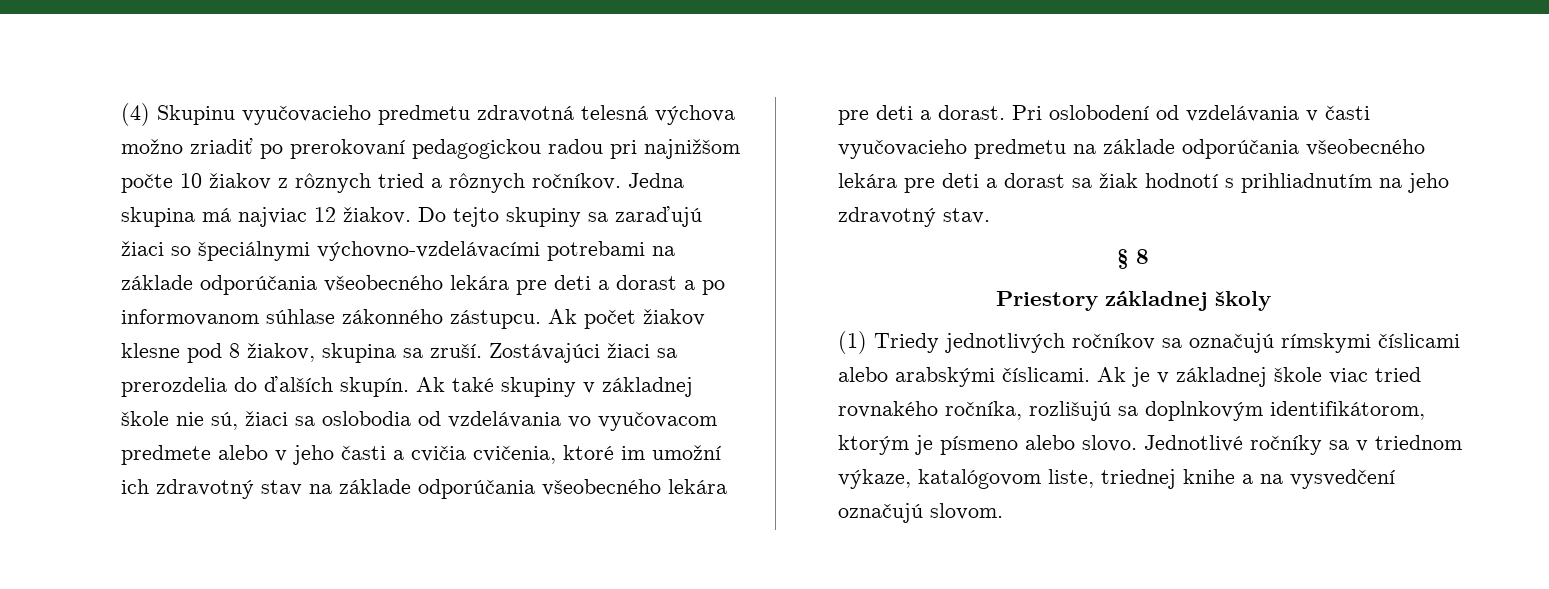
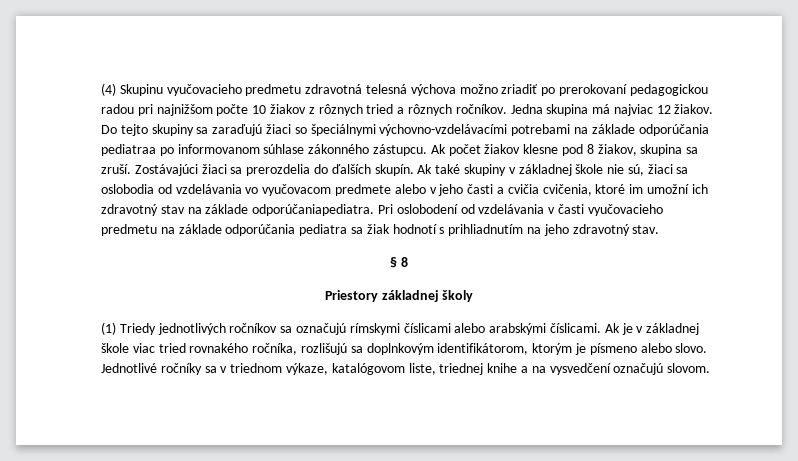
[324,275,696,295] všeobecného lekára pre deti a dorast a -> [101,144,157,156] pediatraa
[418,479,728,499] [838,105,1006,125] odporúčania všeobecného lekára pre deti a dorast. -> [252,204,375,216] odporúčaniapediatra.
[1306,139,1426,156] [838,173,1066,193] všeobecného lekára pre deti a dorast -> [299,224,348,236] pediatra

